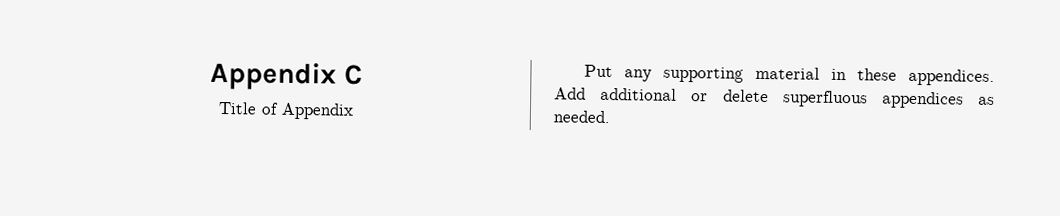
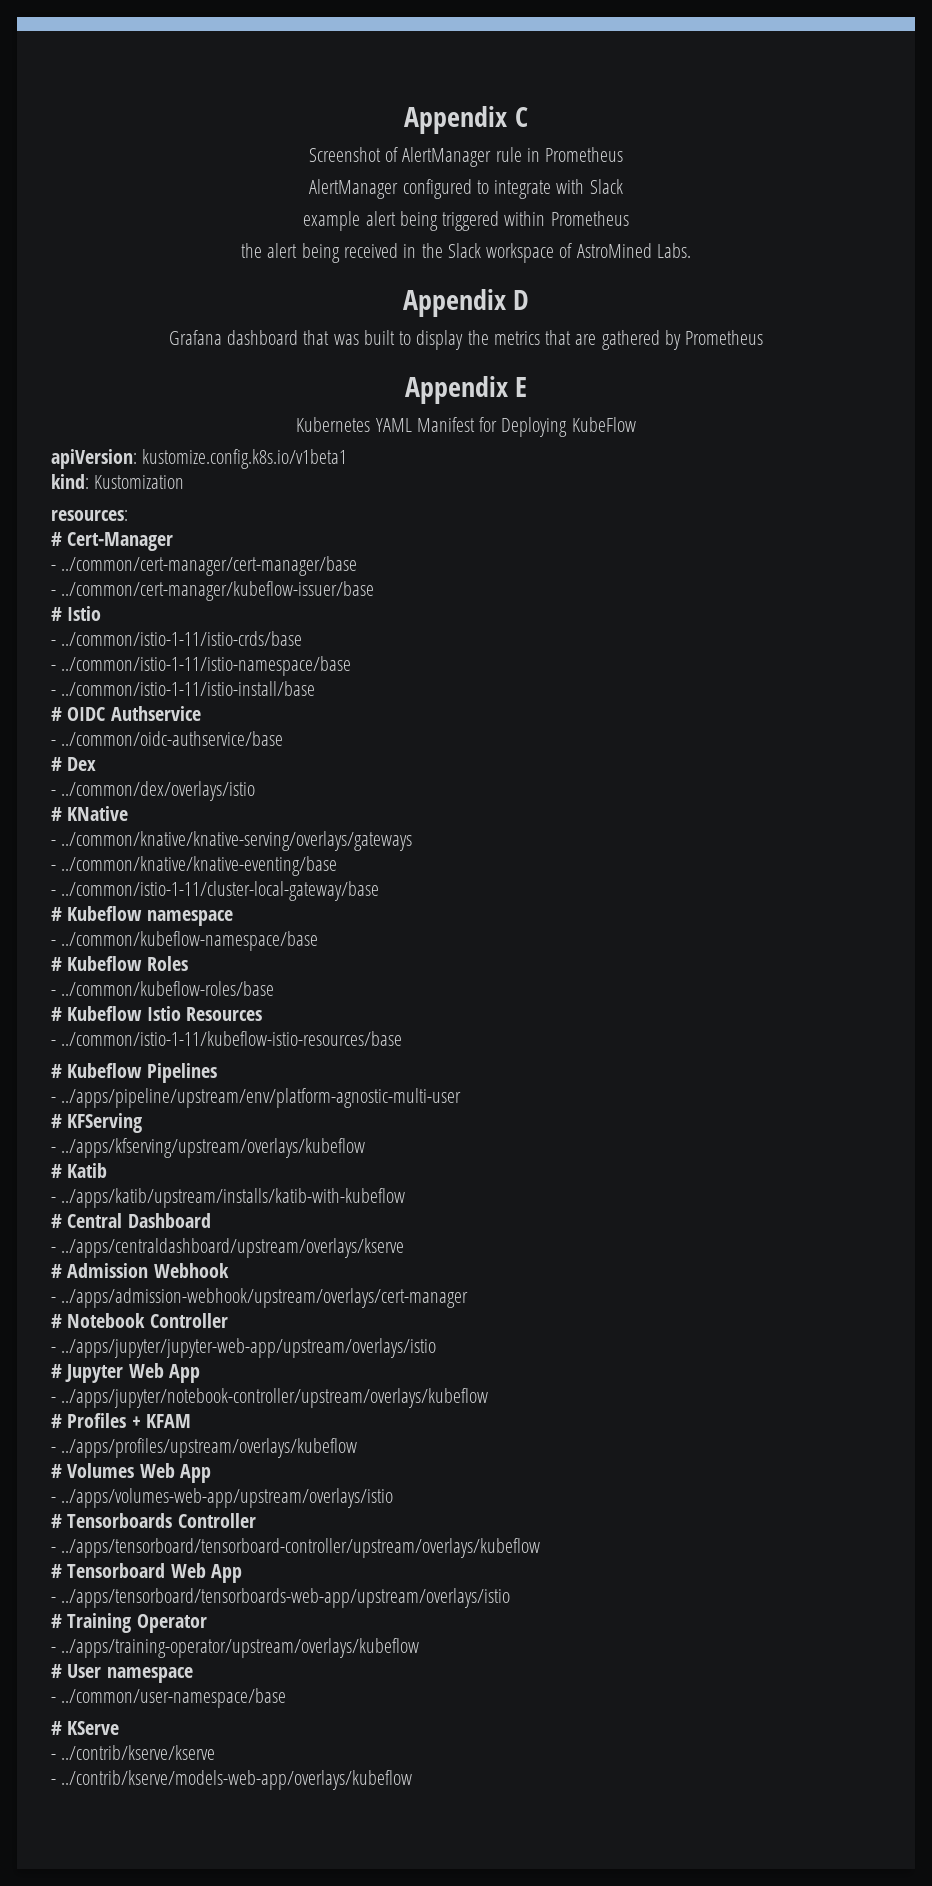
[218,101,354,120] [584,64,995,86] [554,87,995,109] [553,110,610,124] Title of Appendix // Put any supporting material in these appendices. Add additional or delete superfluous appendices as needed. -> [308,147,624,167] [309,179,623,199] [303,211,629,231] [241,243,691,263] [402,289,530,317] [168,330,764,350] [404,376,528,404] [296,417,636,437] [51,449,348,469] [51,474,185,489] [51,510,128,521] [51,532,174,551] [51,556,358,576] [51,581,375,601] [51,606,102,621] [51,631,303,646] [51,656,352,676] [51,681,316,696] [51,706,201,721] [51,731,284,746] [51,757,97,771] [51,781,256,801] [51,806,129,821] [51,831,413,851] [51,856,338,876] [51,881,380,901] [51,906,233,926] [51,931,319,951] [51,956,188,971] [51,981,275,996] [51,1006,262,1021] [51,1031,403,1046] [51,1063,217,1083] [51,1088,462,1108] [51,1113,143,1133] [51,1138,366,1158] [51,1163,108,1178] [51,1188,406,1208] [51,1213,211,1228] [51,1238,405,1258] [51,1263,229,1278] [51,1288,469,1308] [51,1313,228,1328] [51,1338,437,1358] [51,1363,200,1383] [51,1388,489,1408] [51,1413,191,1428] [51,1438,358,1458] [51,1463,211,1483] [51,1488,394,1508] [51,1513,256,1528] [51,1538,541,1558] [51,1563,242,1583] [51,1588,511,1608] [51,1613,207,1633] [51,1638,420,1658] [51,1664,193,1683] [51,1688,287,1708] [51,1721,120,1735] [51,1745,216,1760] [51,1770,413,1790] Screenshot of AlertManager rule in Prometheus // AlertManager configured to integrate with Slack // example alert being triggered within Prometheus // the alert being received in the Slack workspace of AstroMined Labs. // Appendix D // Grafana dashboard that was built to display the metrics that are gathered by Prometheus // Appendix E // Kubernetes YAML Manifest for Deploying KubeFlow // apiVersion: kustomize.config.k8s.io/v1beta1 // kind: Kustomization // resources: // # Cert-Manager // - ../common/cert-manager/cert-manager/base // - ../common/cert-manager/kubeflow-issuer/base // # Istio // - ../common/istio-1-11/istio-crds/base // - ../common/istio-1-11/istio-namespace/base // - ../common/istio-1-11/istio-install/base // # OIDC Authservice // - ../common/oidc-authservice/base // # Dex // - ../common/dex/overlays/istio // # KNative // - ../common/knative/knative-serving/overlays/gateways // - ../common/knative/knative-eventing/base // - ../common/istio-1-11/cluster-local-gateway/base // # Kubeflow namespace // - ../common/kubeflow-namespace/base // # Kubeflow Roles // - ../common/kubeflow-roles/base // # Kubeflow Istio Resources // - ../common/istio-1-11/kubeflow-istio-resources/base // # Kubeflow Pipelines // - ../apps/pipeline/upstream/env/platform-agnostic-multi-user // # KFServing // - ../apps/kfserving/upstream/overlays/kubeflow // # Katib // - ../apps/katib/upstream/installs/katib-with-kubeflow // # Central Dashboard // - ../apps/centraldashboard/upstream/overlays/kserve // # Admission Webhook // - ../apps/admission-webhook/upstream/overlays/cert-manager // # Notebook Controller // - ../apps/jupyter/jupyter-web-app/upstream/overlays/istio // # Jupyter Web App // - ../apps/jupyter/notebook-controller/upstream/overlays/kubeflow // # Profiles + KFAM // - ../apps/profiles/upstream/overlays/kubeflow // # Volumes Web App // - ../apps/volumes-web-app/upstream/overlays/istio // # Tensorboards Controller // - ../apps/tensorboard/tensorboard-controller/upstream/overlays/kubeflow // # Tensorboard Web App // - ../apps/tensorboard/tensorboards-web-app/upstream/overlays/istio // # Training Operator // - ../apps/training-operator/upstream/overlays/kubeflow // # User namespace // - ../common/user-namespace/base // # KServe // - ../contrib/kserve/kserve // - ../contrib/kserve/models-web-app/overlays/kubeflow

